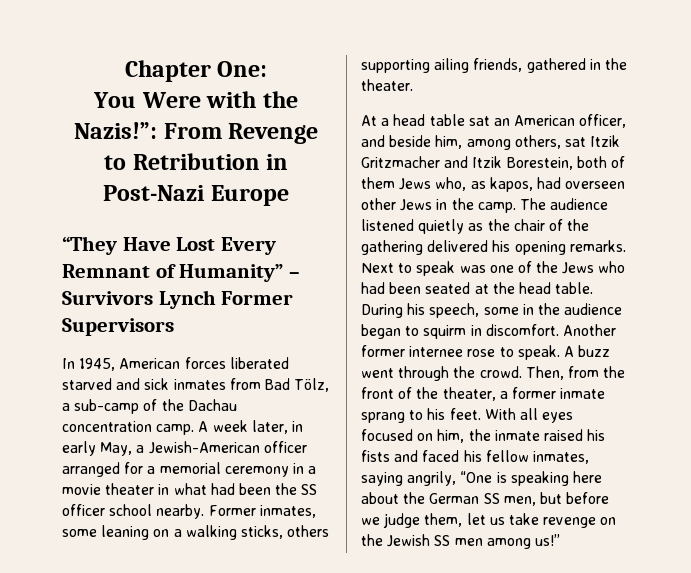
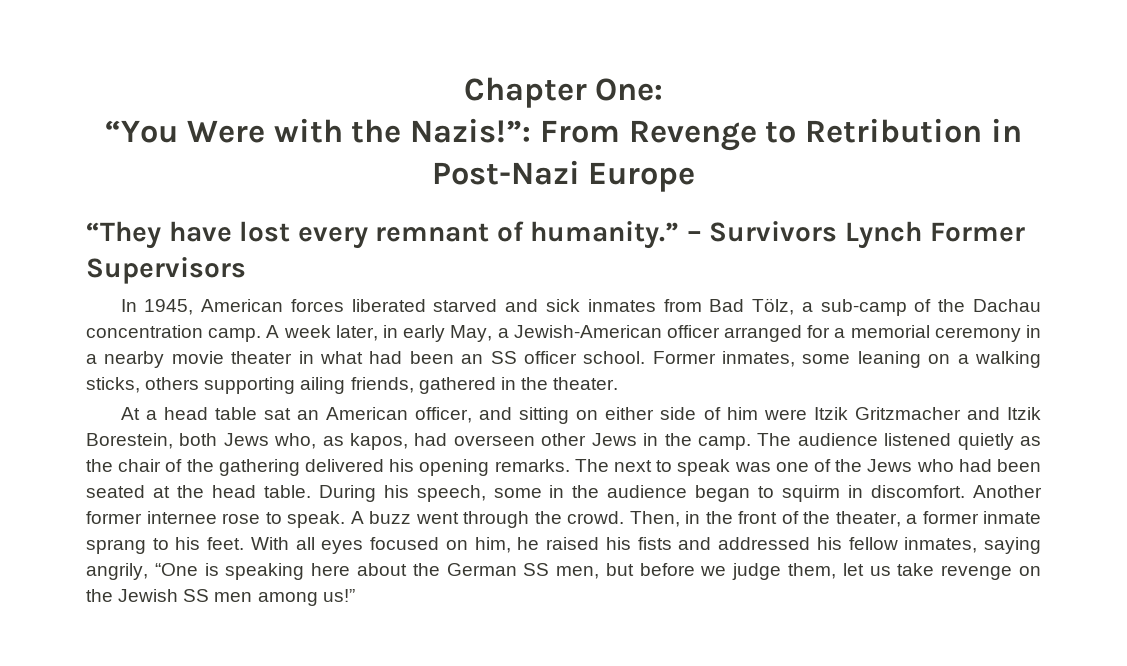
[93,92,137,108] You -> [105,120,179,143] “You
[122,237,277,255] [62,264,284,282] Have Lost Every Remnant of Humanity” -> [168,221,680,249] have lost every remnant of humanity.”
(317, 470) none -> [104,351,165,368] nearby
[275,483,298,495] the -> [461,354,484,364] an
[109,504,205,519] school nearby. -> [583,351,646,364] school.
[389,135,586,150] beside him, among others, sat -> [519,407,807,424] sitting on either side of him were
[610,156,625,168] [361,177,395,189] of them -> (218, 439) none
[361,263,394,273] Next -> [574,459,652,472] The next
[567,366,599,378] from -> [685,511,700,524] in
[468,429,540,441] the inmate -> [517,537,540,550] he
[422,450,460,462] faced -> [718,537,811,550] addressed

